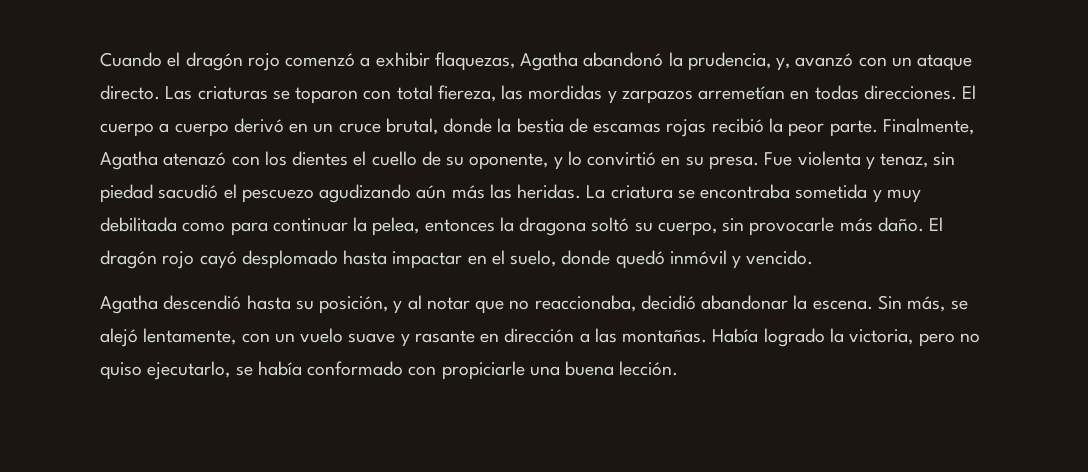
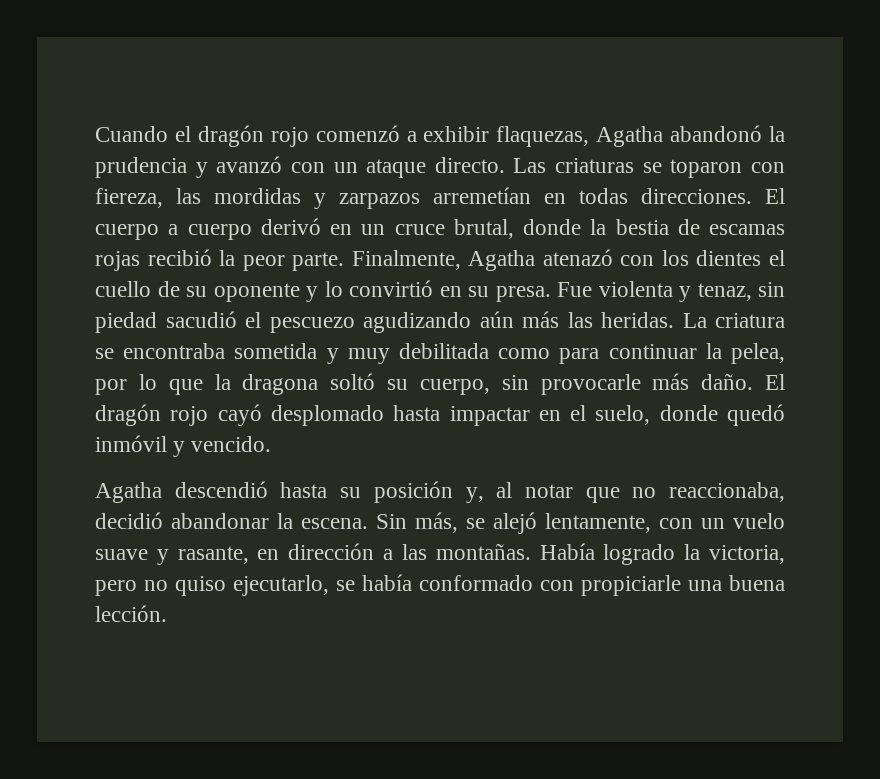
[687,52,791,71] prudencia, y, -> [95,157,208,178] prudencia y
[396,85,433,100] total -> (785, 167) none
[469,153,549,170] oponente, -> [213,283,300,302] oponente
[424,219,495,232] entonces -> [95,374,203,395] por lo que
[319,296,403,314] posición, y -> [373,481,484,503] posición y,
[414,330,475,343] rasante -> [177,546,249,564] rasante,

